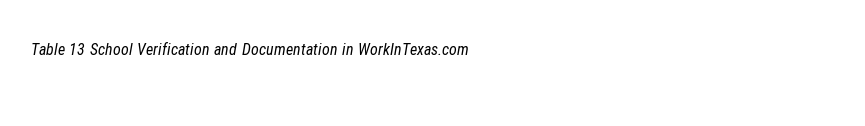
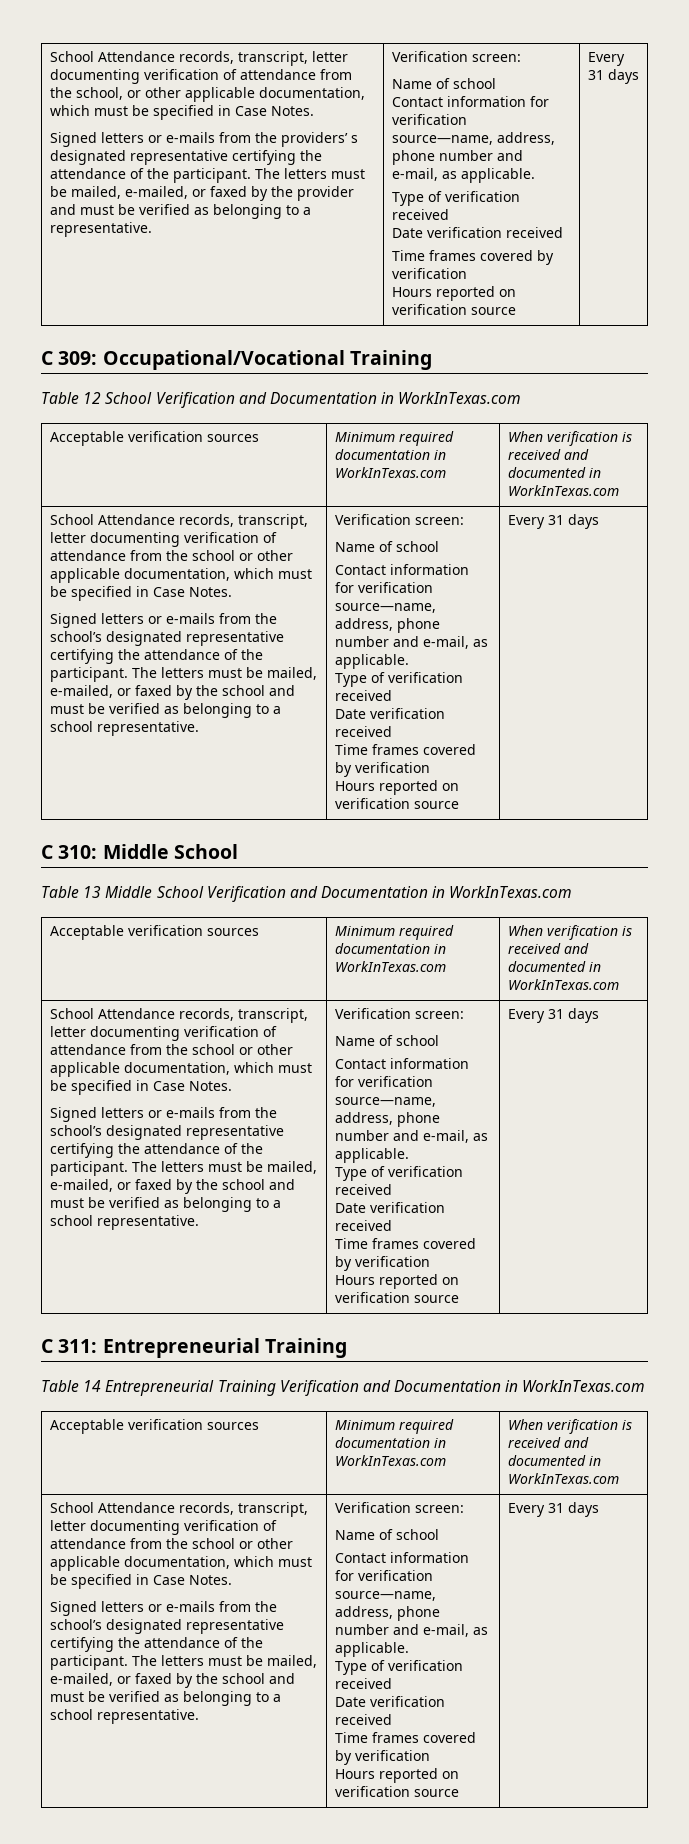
[31,41,470,55] Table 13 School Verification and Documentation in WorkInTexas.com -> [49,51,348,66] [49,69,352,84] [49,87,365,102] [49,105,314,120] [49,132,358,147] [49,150,322,165] [49,168,365,183] [49,186,354,201] [49,204,311,219] [49,222,152,237] [391,51,521,62] [391,78,496,89] [391,96,549,107] [391,114,467,125] [391,132,555,145] [391,150,523,165] [391,168,535,183] [391,191,520,206] [391,209,449,220] [391,227,563,238] [391,250,554,265] [391,268,467,279] [391,286,516,301] [391,304,516,315] [587,52,625,66] [587,69,639,84] [41,350,432,370] [41,392,522,408] [49,431,259,446] [334,431,454,446] [334,449,446,460] [334,467,446,478] [507,431,632,446] [507,449,589,460] [507,467,601,478] [507,485,619,496] [49,514,308,529] [49,532,277,547] [49,550,293,561] [49,568,312,583] [49,586,232,601] [49,613,277,628] [49,631,284,646] [49,649,263,664] [49,667,317,682] [49,685,295,700] [49,703,281,718] [49,721,199,736] [334,514,464,525] [334,541,439,552] [334,564,469,575] [334,582,433,593] [334,603,436,613] [334,618,440,633] [334,636,488,649] [334,654,409,669] [334,672,463,687] [334,690,392,701] [334,708,445,719] [334,726,392,737] [334,744,476,755] [334,762,430,777] [334,780,459,795] [334,798,459,809] [507,514,599,529] [41,844,238,859] [41,886,573,902] [49,925,259,940] [334,925,454,940] [334,943,446,954] [334,961,446,972] [507,925,632,940] [507,943,589,954] [507,961,601,972] [507,979,619,990] [49,1008,308,1023] [49,1026,277,1041] [49,1044,293,1055] [49,1062,312,1077] [49,1080,232,1095] [49,1107,277,1122] [49,1125,284,1140] [49,1143,263,1158] [49,1161,317,1176] [49,1179,295,1194] [49,1197,281,1212] [49,1215,199,1230] [334,1008,464,1019] [334,1035,439,1046] [334,1058,469,1069] [334,1076,433,1087] [334,1097,436,1107] [334,1112,440,1127] [334,1130,488,1143] [334,1148,409,1163] [334,1166,463,1181] [334,1184,392,1195] [334,1202,445,1213] [334,1220,392,1231] [334,1238,476,1249] [334,1256,430,1271] [334,1274,459,1289] [334,1292,459,1303] [507,1008,599,1023] [41,1338,347,1358] [41,1380,646,1396] [49,1419,259,1434] [334,1419,454,1434] [334,1437,446,1448] [334,1455,446,1466] [507,1419,632,1434] [507,1437,589,1448] [507,1455,601,1466] [507,1473,619,1484] [49,1502,308,1517] [49,1520,277,1535] [49,1538,293,1549] [49,1556,312,1571] [49,1574,232,1589] [49,1601,277,1616] [49,1619,284,1634] [49,1637,263,1652] [49,1655,317,1670] [49,1673,295,1688] [49,1691,281,1706] [49,1709,199,1724] [334,1502,464,1513] [334,1529,439,1540] [334,1552,469,1563] [334,1570,433,1581] [334,1591,436,1601] [334,1606,440,1621] [334,1624,488,1637] [334,1642,409,1657] [334,1660,463,1675] [334,1678,392,1689] [334,1696,445,1707] [334,1714,392,1725] [334,1732,476,1743] [334,1750,430,1765] [334,1768,459,1783] [334,1786,459,1797] [507,1502,599,1517] School Attendance records, transcript, letter documenting verification of attendance from the school, or other applicable documentation, which must be specified in Case Notes. // Signed letters or e-mails from the providers’ s designated representative certifying the attendance of the participant. The letters must be mailed, e-mailed, or faxed by the provider and must be verified as belonging to a representative. | Verification screen: // Name of school // Contact information for verification source—name, address, phone number and e-mail, as applicable. // Type of verification received // Date verification received // Time frames covered by verification // Hours reported on verification source | Every 31 days // C 309: Occupational/Vocational Training // Table 12 School Verification and Documentation in WorkInTexas.com // Acceptable verification sources | Minimum required documentation in WorkInTexas.com | When verification is received and documented in WorkInTexas.com // School Attendance records, transcript, letter documenting verification of attendance from the school or other applicable documentation, which must be specified in Case Notes. // Signed letters or e-mails from the school’s designated representative certifying the attendance of the participant. The letters must be mailed, e-mailed, or faxed by the school and must be verified as belonging to a school representative. | Verification screen: // Name of school // Contact information for verification source—name, address, phone number and e-mail, as applicable. // Type of verification received // Date verification received // Time frames covered by verification // Hours reported on verification source | Every 31 days // C 310: Middle School // Table 13 Middle School Verification and Documentation in WorkInTexas.com // Acceptable verification sources | Minimum required documentation in WorkInTexas.com | When verification is received and documented in WorkInTexas.com // School Attendance records, transcript, letter documenting verification of attendance from the school or other applicable documentation, which must be specified in Case Notes. // Signed letters or e-mails from the school’s designated representative certifying the attendance of the participant. The letters must be mailed, e-mailed, or faxed by the school and must be verified as belonging to a school representative. | Verification screen: // Name of school // Contact information for verification source—name, address, phone number and e-mail, as applicable. // Type of verification received // Date verification received // Time frames covered by verification // Hours reported on verification source | Every 31 days // C 311: Entrepreneurial Training // Table 14 Entrepreneurial Training Verification and Documentation in WorkInTexas.com // Acceptable verification sources | Minimum required documentation in WorkInTexas.com | When verification is received and documented in WorkInTexas.com // School Attendance records, transcript, letter documenting verification of attendance from the school or other applicable documentation, which must be specified in Case Notes. // Signed letters or e-mails from the school’s designated representative certifying the attendance of the participant. The letters must be mailed, e-mailed, or faxed by the school and must be verified as belonging to a school representative. | Verification screen: // Name of school // Contact information for verification source—name, address, phone number and e-mail, as applicable. // Type of verification received // Date verification received // Time frames covered by verification // Hours reported on verification source | Every 31 days

